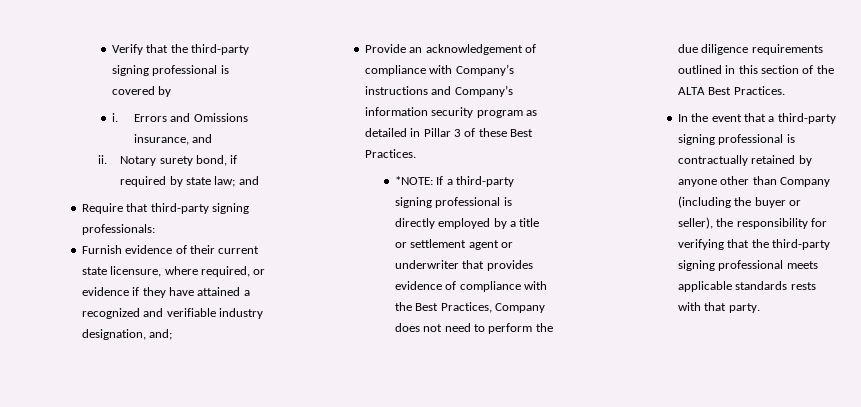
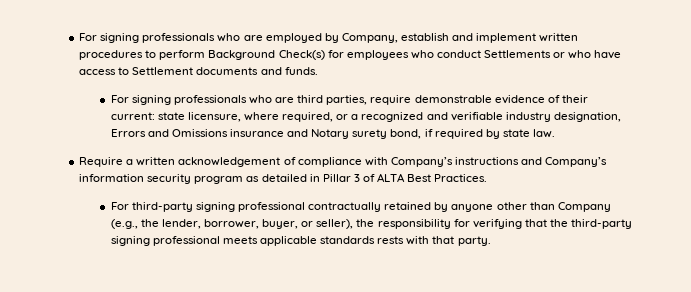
[111,44,249,55] [111,65,229,76] [111,86,172,97] [111,113,118,122] Verify that the third-party signing professional is covered by // i. -> [79,33,579,43] [79,50,622,60] [79,67,318,75] [110,95,588,105] [110,112,621,122] For signing professionals who are employed by Company, establish and implement written procedures to perform Background Check(s) for employees who conduct Settlements or who have access to Settlement documents and funds. // For signing professionals who are third parties, require demonstrable evidence of their current: state licensure, where required, or a recognized and verifiable industry designation,
[133,134,213,145] [98,155,108,164] insurance, and // ii. -> [229,129,309,137] insurance and
[214,176,259,187] law; and -> [532,129,555,138] law.
[126,203,250,214] [81,224,155,235] [81,245,260,254] [81,266,266,277] [81,287,250,298] [81,308,264,319] [81,329,173,340] [364,44,423,53] that third-party signing professionals: // Furnish evidence of their current state licensure, where required, or evidence if they have attained a recognized and verifiable industry designation, and; // Provide an -> [126,157,176,166] a written
[478,128,534,137] [364,149,416,158] [394,176,514,187] [394,197,512,208] [394,218,540,229] [394,239,513,250] [394,260,533,271] [394,281,547,292] [394,302,545,313] [394,323,553,334] [677,44,823,55] [677,65,834,74] [677,86,785,95] [677,113,836,124] [677,134,795,145] these Best Practices. // *NOTE: If a third-party signing professional is directly employed by a title or settlement agent or underwriter that provides evidence of compliance with the Best Practices, Company does not need to perform the due diligence requirements outlined in this section of the ALTA Best Practices. // In the event that a third-party signing professional is -> [377,173,488,182] [110,202,305,212] ALTA Best Practices. // For third-party signing professional
[677,196,786,208] (including the buyer -> [110,219,299,229] (e.g., the lender, borrower, buyer,

